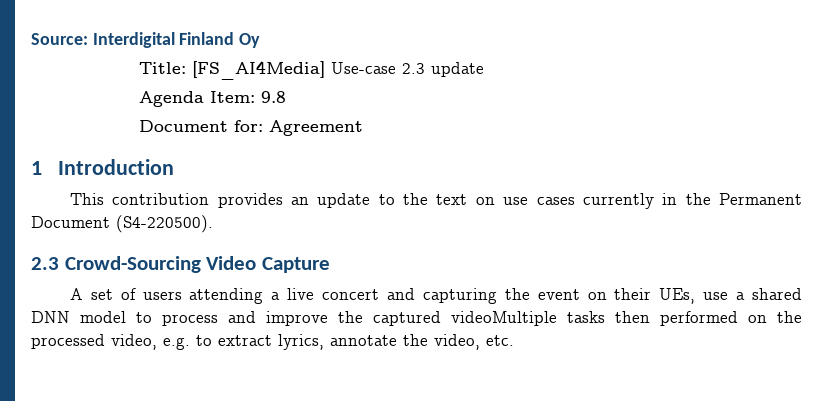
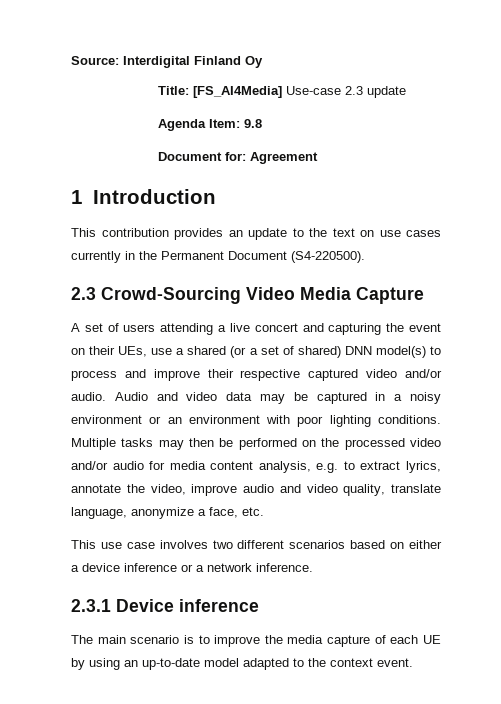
(257, 263) none -> [300,287,351,300] Media
[31,311,802,326] [31,334,157,350] DNN model to process and improve the captured videoMultiple tasks then performed on the processed video, -> [230,346,441,358] [71,369,442,381] [71,392,442,404] [71,415,441,427] [71,438,441,450] [71,461,311,473] (or a set of shared) DNN model(s) to process and improve their respective captured video and/or audio. Audio and video data may be captured in a noisy environment or an environment with poor lighting conditions. Multiple tasks may then be performed on the processed video and/or audio for media content analysis,
[486,335,514,346] etc. -> [191,484,441,496] [71,507,264,519] [71,540,443,549] [71,563,313,572] [71,599,259,612] [71,635,441,647] [71,658,413,670] improve audio and video quality, translate language, anonymize a face, etc. // This use case involves two different scenarios based on either a device inference or a network inference. // 2.3.1 Device inference // The main scenario is to improve the media capture of each UE by using an up-to-date model adapted to the context event.

